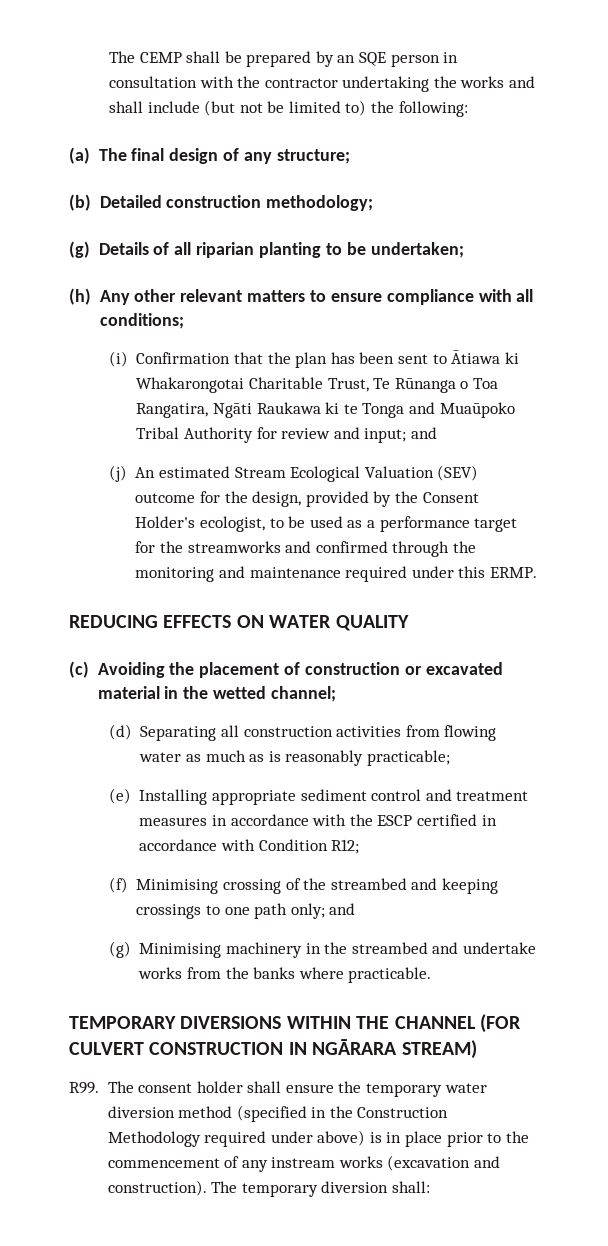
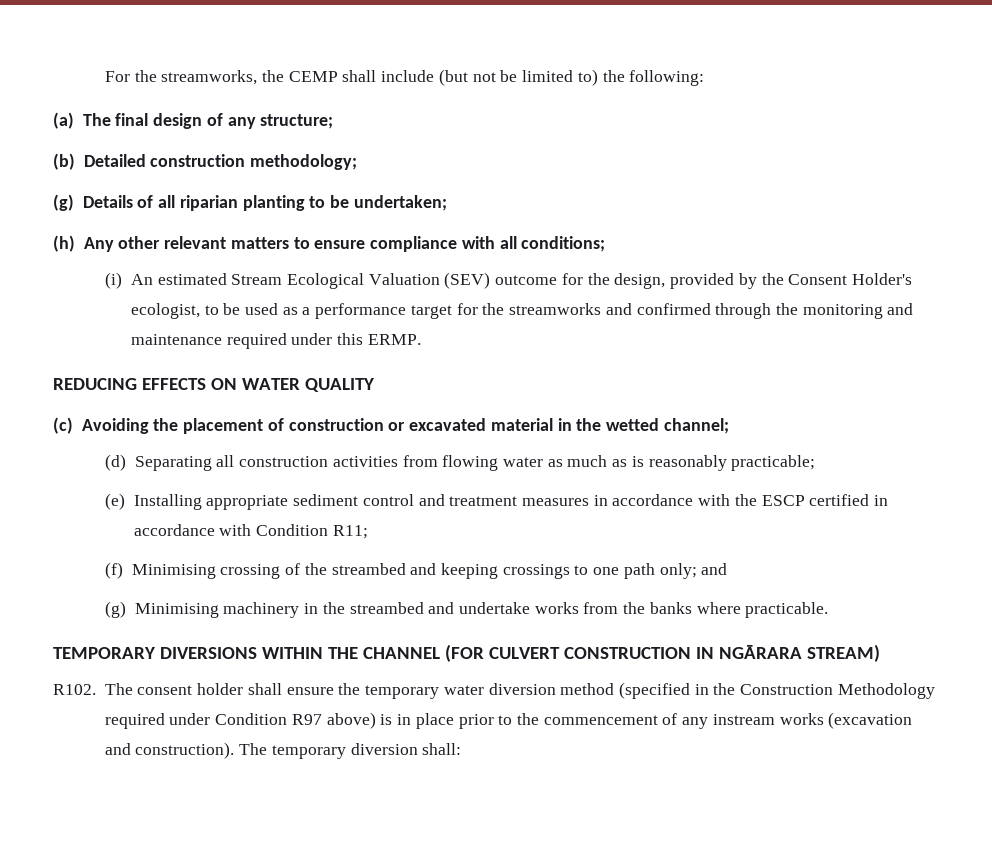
[108,51,459,67] [108,76,536,92] The CEMP shall be prepared by an SQE person in consultation with the contractor undertaking the works and -> [104,70,338,85] For the streamworks, the CEMP
[136,350,519,368] [136,377,498,393] [136,402,515,418] [136,427,437,443] [108,465,127,482] Confirmation that the plan has been sent to Ātiawa ki Whakarongotai Charitable Trust, Te Rūnanga o Toa Rangatira, Ngāti Raukawa ki te Tonga and Muaūpoko Tribal Authority for review and input; and // (j) -> (122, 280) none
[331,839,360,854] R12; -> [332,525,368,539] R11;
[69,1082,99,1094] R99. -> [53,684,96,695] R102.
(313, 1137) none -> [215,713,322,725] Condition R97

